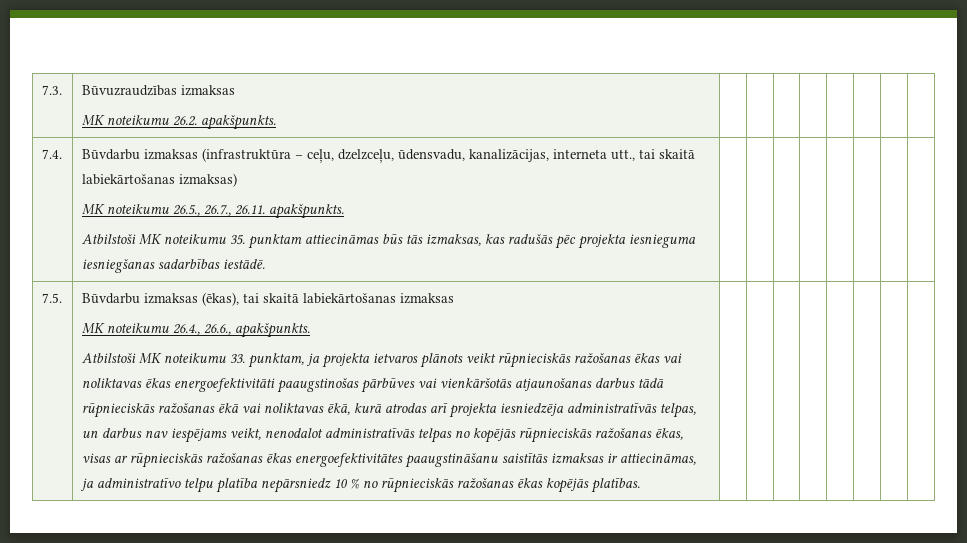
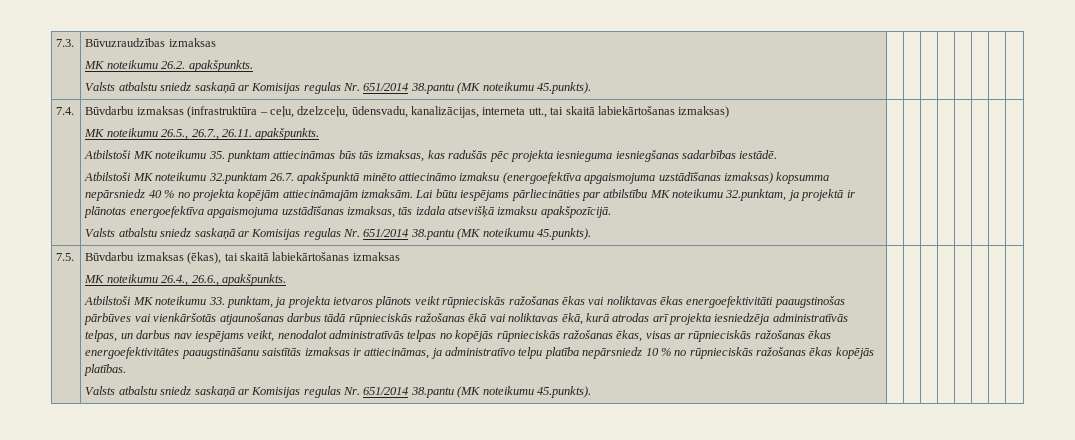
(276, 122) none -> [85,82,591,94] // Valsts atbalstu sniedz saskaņā ar Komisijas regulas Nr. 651/2014 38.pantu (MK noteikumu 45.punkts).
(265, 264) none -> [84,172,830,184] [85,189,855,201] [84,206,611,218] [85,228,591,240] // Atbilstoši MK noteikumu 32.punktam 26.7. apakšpunktā minēto attiecināmo izmaksu (energoefektīva apgaismojuma uzstādīšanas izmaksas) kopsumma nepārsniedz 40 % no projekta kopējām attiecināmajām izmaksām. Lai būtu iespējams pārliecināties par atbilstību MK noteikumu 32.punktam, ja projektā ir plānotas energoefektīva apgaismojuma uzstādīšanas izmaksas, tās izdala atsevišķā izmaksu apakšpozīcijā. // Valsts atbalstu sniedz saskaņā ar Komisijas regulas Nr. 651/2014 38.pantu (MK noteikumu 45.punkts).
(640, 485) none -> [85,386,591,398] // Valsts atbalstu sniedz saskaņā ar Komisijas regulas Nr. 651/2014 38.pantu (MK noteikumu 45.punkts).

